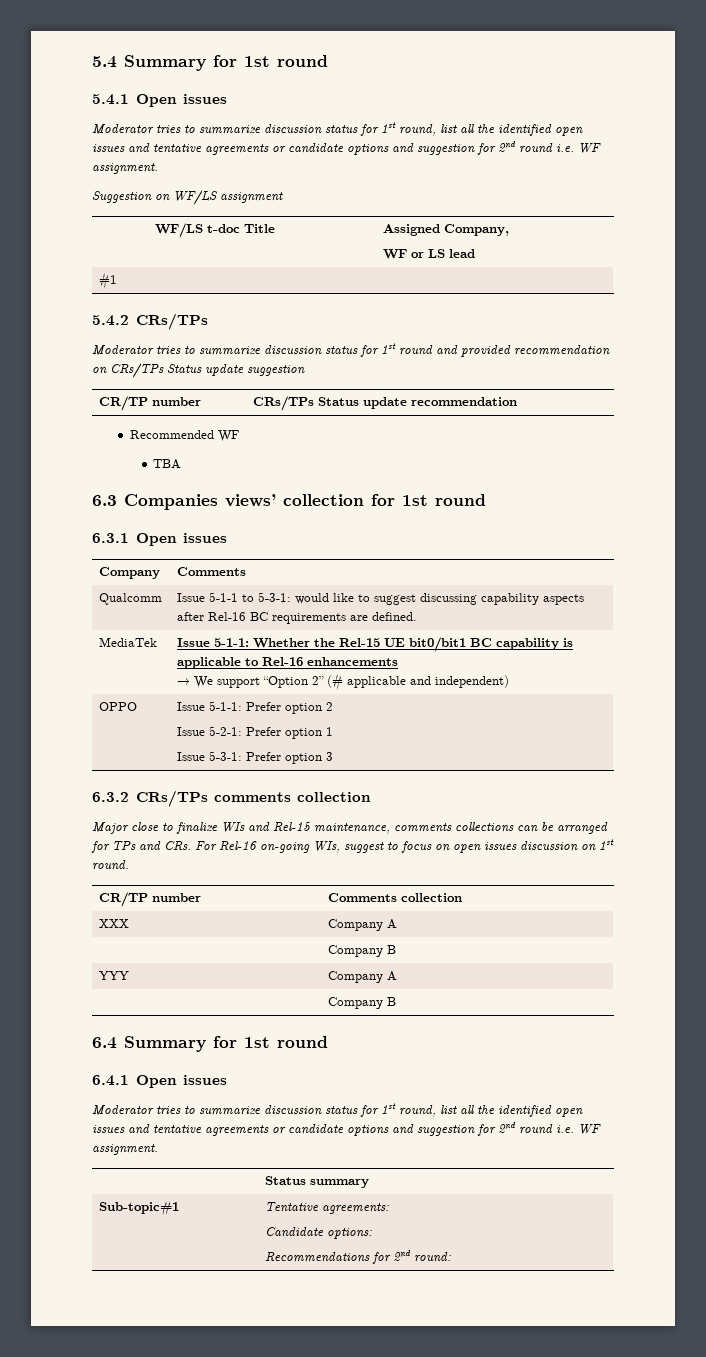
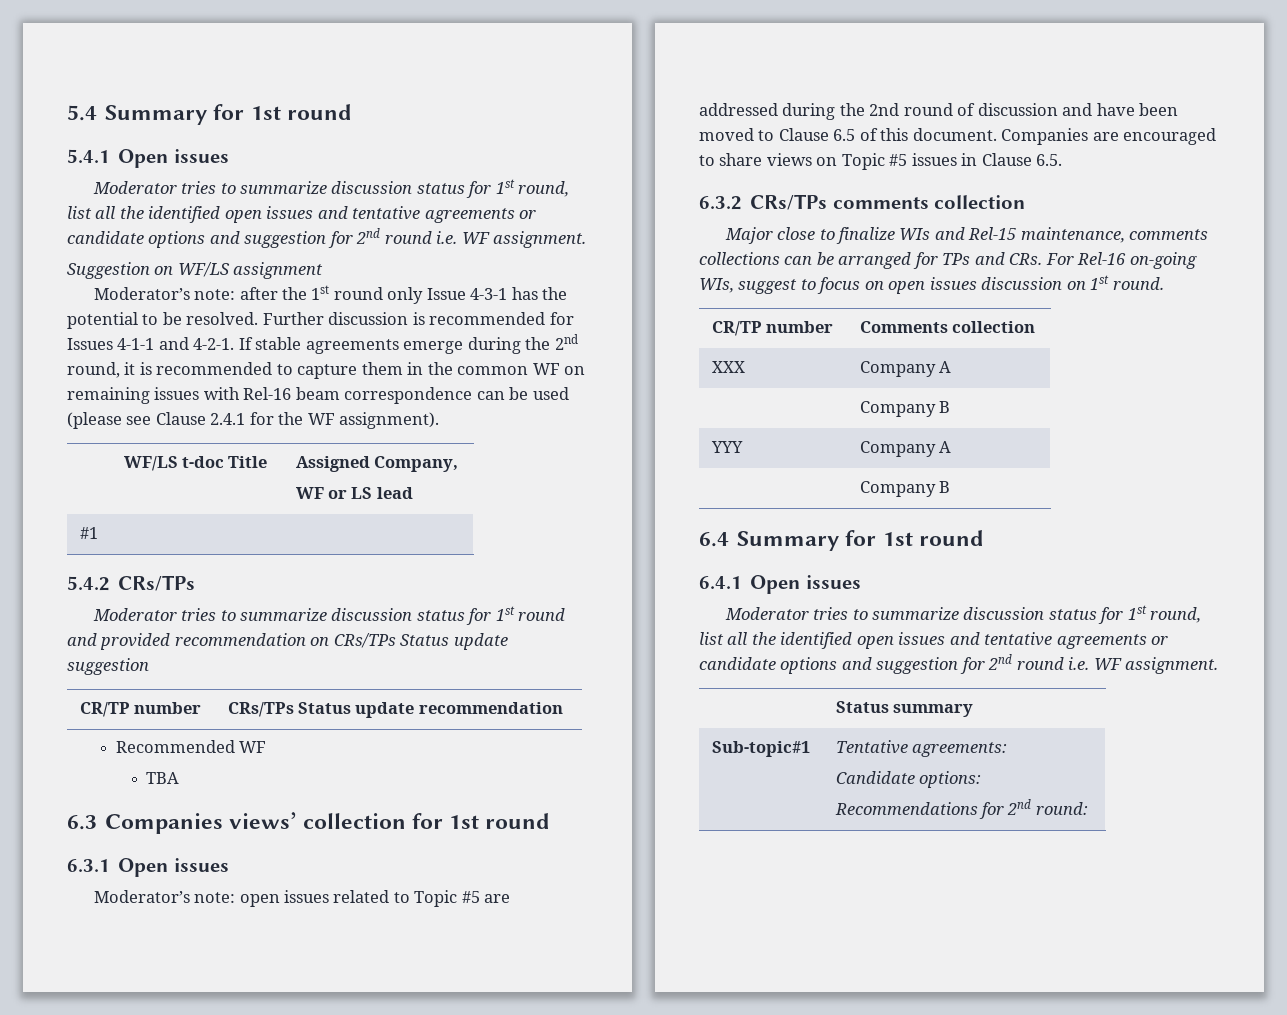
(283, 197) none -> [93,285,568,304] [67,312,574,329] [67,334,578,354] [67,362,586,379] [67,387,569,404] [67,412,440,429] // Moderator’s note: after the 1st round only Issue 4-3-1 has the potential to be resolved. Further discussion is recommended for Issues 4-1-1 and 4-2-1. If stable agreements emerge during the 2nd round, it is recommended to capture them in the common WF on remaining issues with Rel-16 beam correspondence can be used (please see Clause 2.4.1 for the WF assignment).
[99,567,161,579] [177,567,247,576] [99,593,163,605] [177,592,585,605] [177,612,418,624] [99,637,158,647] [177,637,574,652] [177,657,399,669] [177,673,510,690] [99,702,138,711] [177,701,334,714] [177,726,334,739] [177,751,334,764] // Company | Comments // Qualcomm | Issue 5-1-1 to 5-3-1: would like to suggest discussing capability aspects after Rel-16 BC requirements are defined. // MediaTek | Issue 5-1-1: Whether the Rel-15 UE bit0/bit1 BC capability is applicable to Rel-16 enhancements // → We support “Option 2” (# applicable and independent) // OPPO | Issue 5-1-1: Prefer option 2 // Issue 5-2-1: Prefer option 1 // Issue 5-3-1: Prefer option 3 -> [93,890,511,907] [699,103,1179,120] [699,128,1217,145] [699,153,1063,170] // Moderator’s note: open issues related to Topic #5 are addressed during the 2nd round of discussion and have been moved to Clause 6.5 of this document. Companies are encouraged to share views on Topic #5 issues in Clause 6.5.

